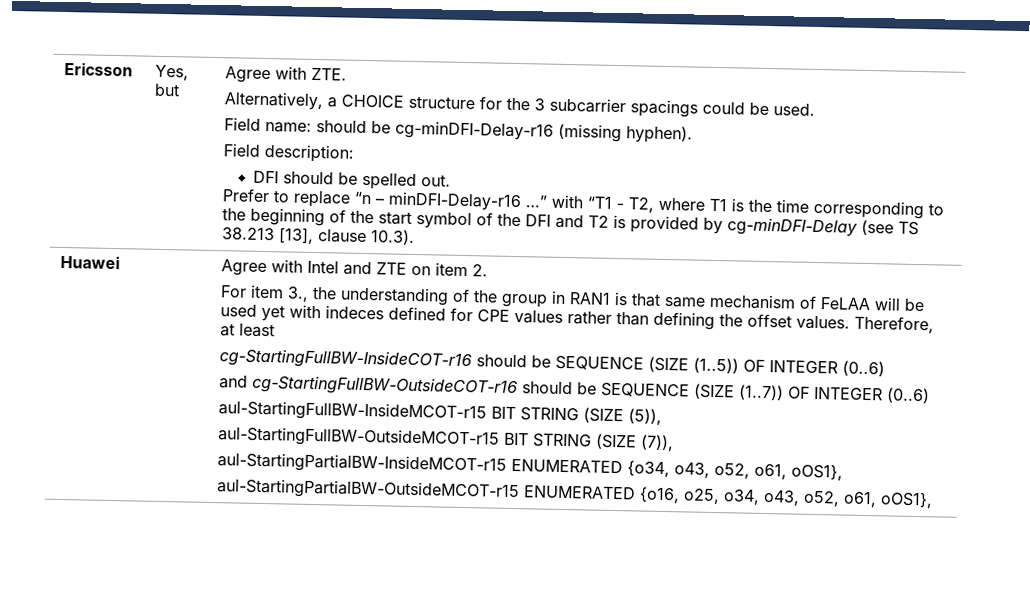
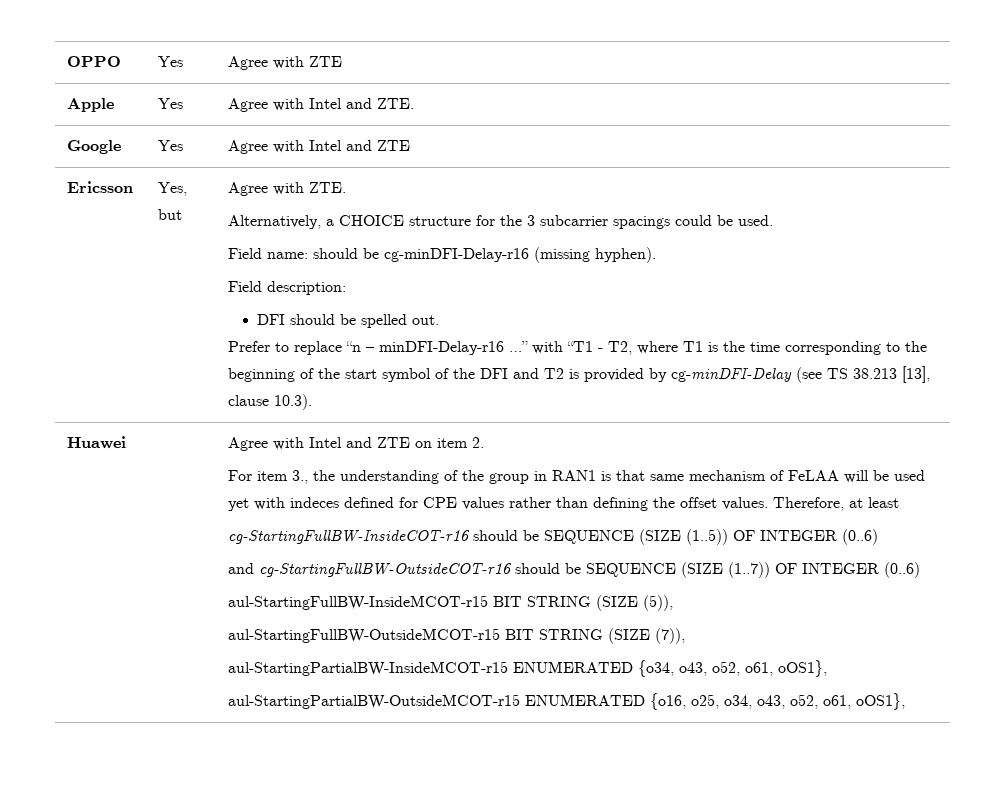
(64, 69) none -> [67,56,122,67] [158,56,184,67] [228,56,343,70] [67,98,115,112] [158,98,184,109] [228,98,415,112] [67,140,122,154] [158,140,184,151] [228,140,411,154] OPPO | Yes | Agree with ZTE // Apple | Yes | Agree with Intel and ZTE. // Google | Yes | Agree with Intel and ZTE //

